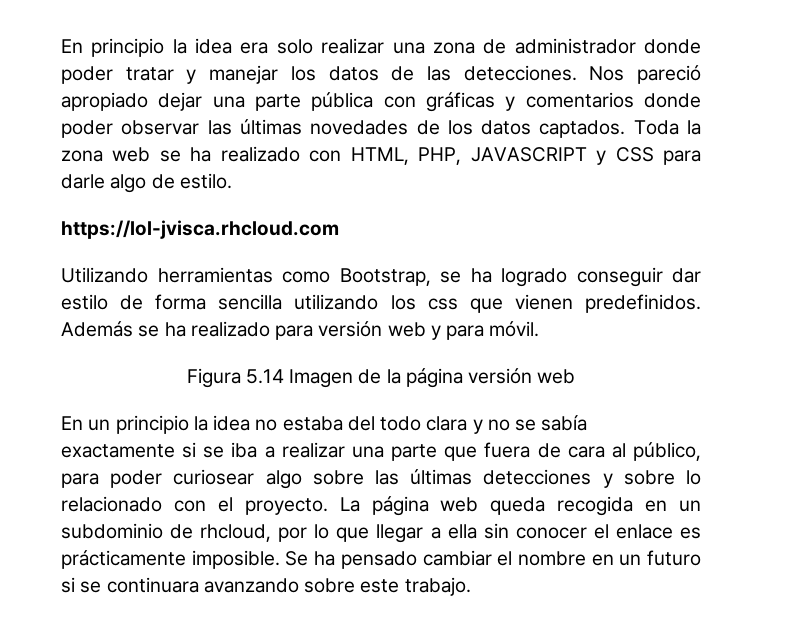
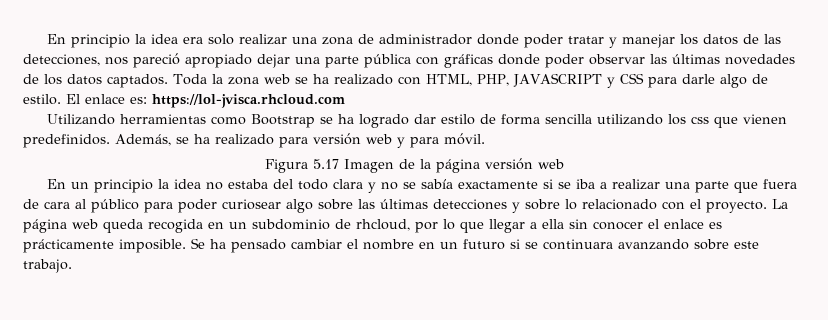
[463,65,625,81] detecciones. Nos -> [23,54,128,66] detecciones, nos
[505,92,634,111] y comentarios -> (493, 61) none
(232, 181) // -> [66,94,147,104] El enlace es:
[339,268,431,286] Bootstrap, -> [250,114,315,128] Bootstrap
[576,267,663,287] conseguir -> (409, 121) none
[61,321,133,337] Además -> [115,134,171,146] Además,
[245,369,284,384] 5.14 -> [312,159,339,169] 5.17
[633,442,701,461] público, -> [91,199,139,213] público

